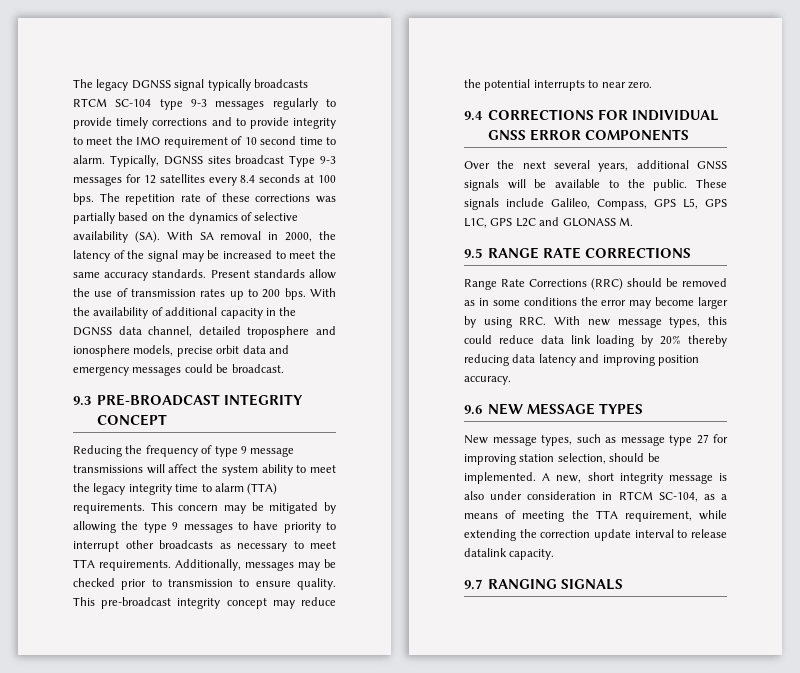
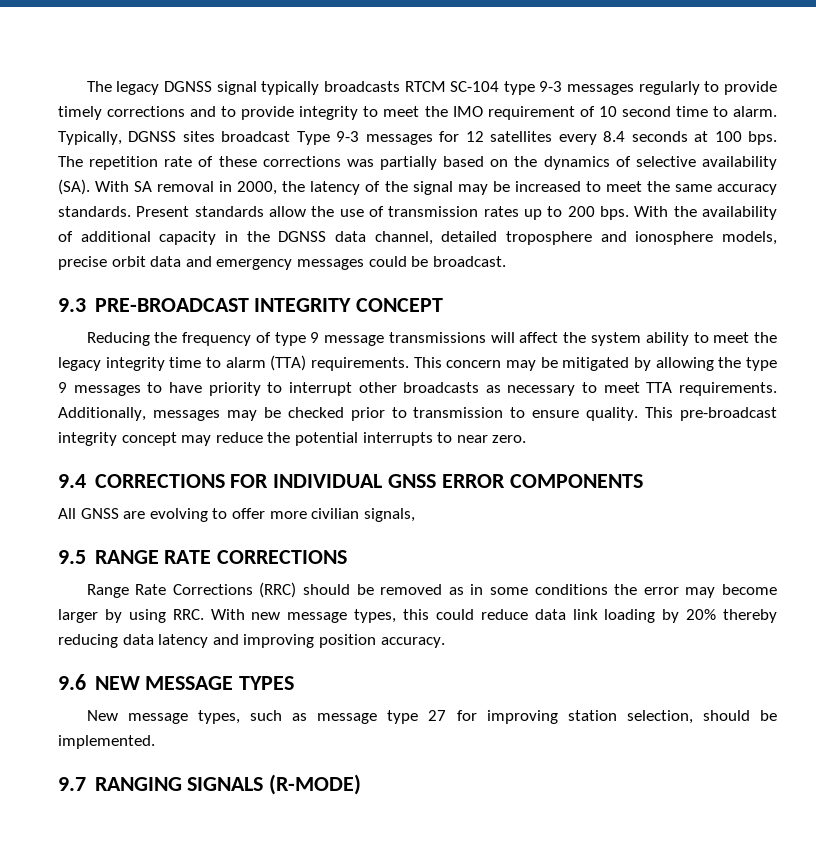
[464,160,727,172] [464,179,727,191] [464,198,727,210] [464,217,633,228] Over the next several years, additional GNSS signals will be available to the public. These signals include Galileo, Compass, GPS L5, GPS L1C, GPS L2C and GLONASS M. -> [58,508,415,522] All GNSS are evolving to offer more civilian signals,
[542,472,727,484] [464,491,727,502] [464,510,727,522] [464,529,727,541] [464,548,555,560] A new, short integrity message is also under consideration in RTCM SC-104, as a means of meeting the TTA requirement, while extending the correction update interval to release datalink capacity. -> (155, 742) none
(624, 584) none -> [269,774,362,795] (R-MODE)

